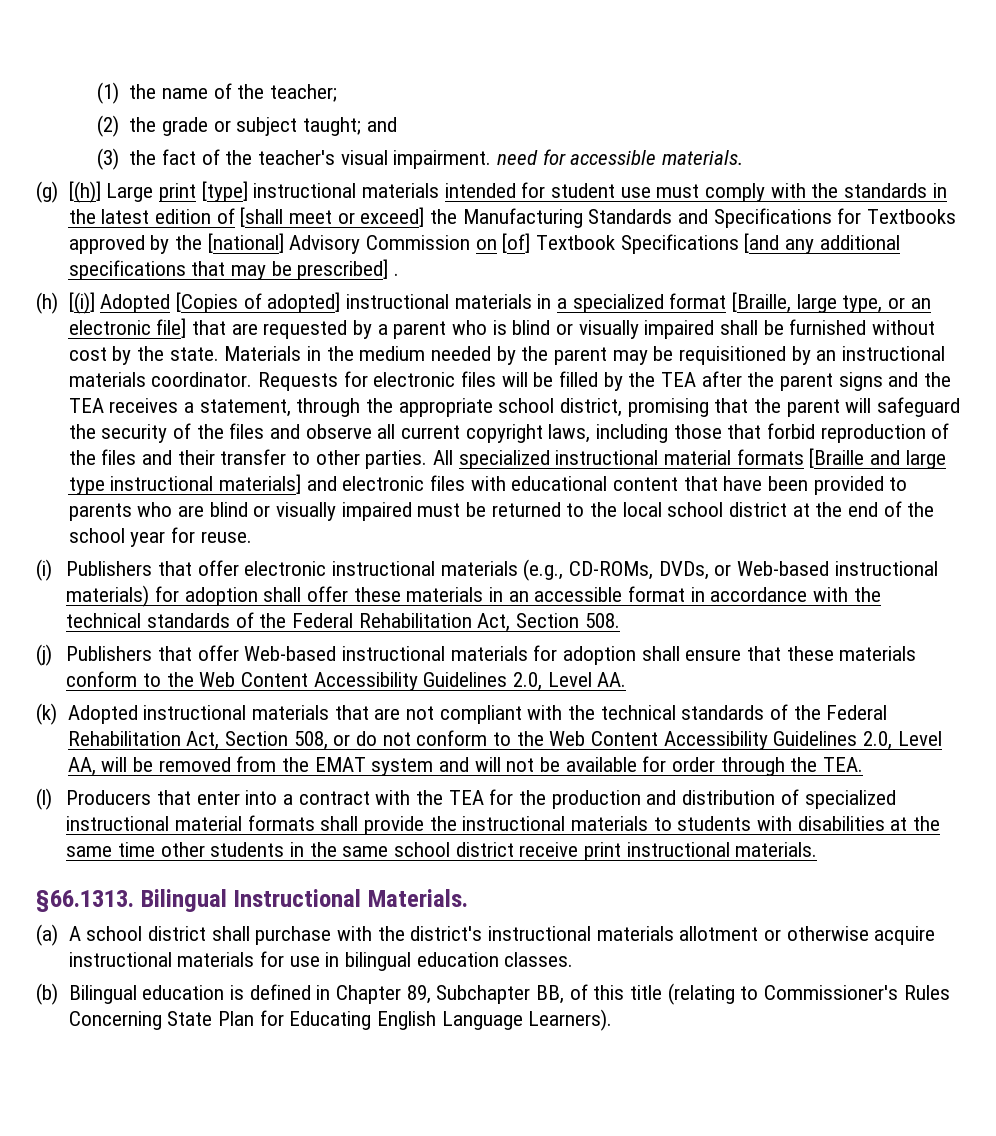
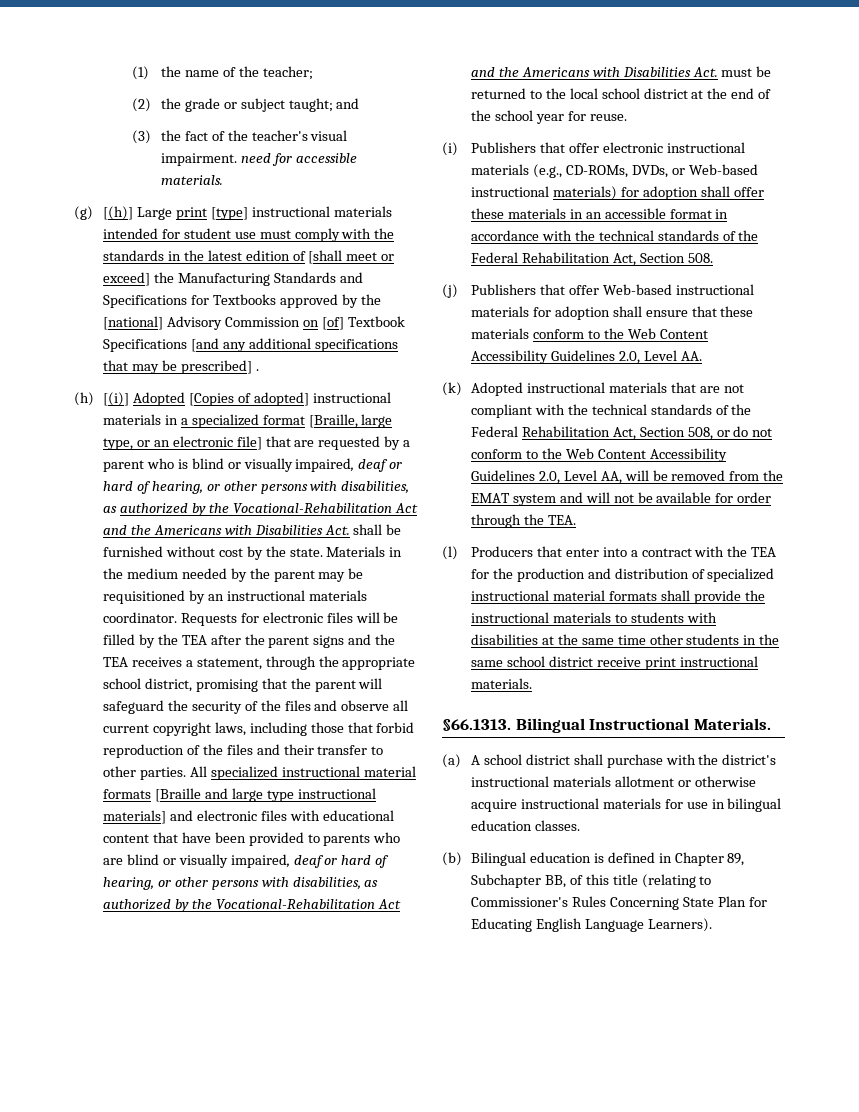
[644,320,715,339] impaired -> [295,458,403,472] [102,481,410,494] [102,503,418,516] [102,525,350,535] impaired, deaf or hard of hearing, or other persons with disabilities, as authorized by the Vocational-Rehabilitation Act and the Americans with Disabilities Act.
[341,502,412,521] impaired -> [230,854,390,868] [102,877,379,890] [102,899,401,912] [470,67,718,77] impaired, deaf or hard of hearing, or other persons with disabilities, as authorized by the Vocational-Rehabilitation Act and the Americans with Disabilities Act.

